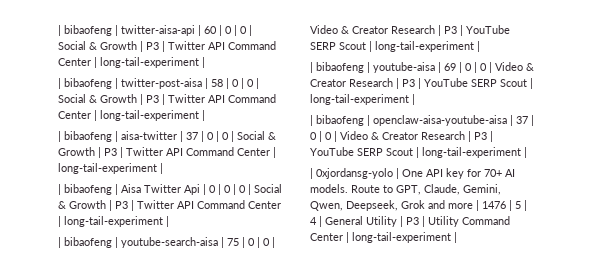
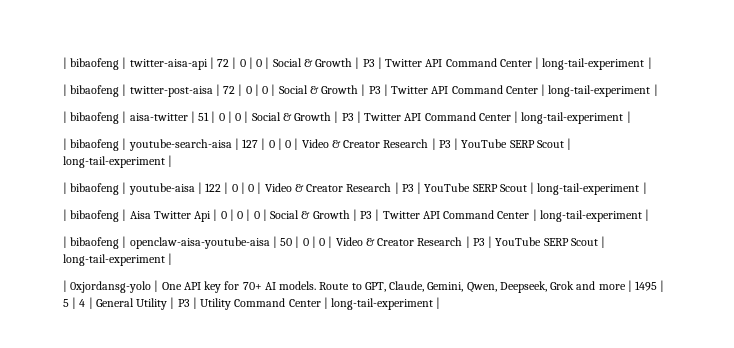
[204,26,217,34] 60 -> [217,59,230,67] 72
[211,79,223,87] 58 -> [223,86,236,94] 72
[186,132,198,140] 37 -> [198,112,210,121] 51
(163, 168) none -> [63,138,572,151] [63,155,173,168] [63,182,647,195] // | bibaofeng | youtube-search-aisa | 127 | 0 | 0 | Video & Creator Research | P3 | YouTube SERP Scout | long-tail-experiment | // | bibaofeng | youtube-aisa | 122 | 0 | 0 | Video & Creator Research | P3 | YouTube SERP Scout | long-tail-experiment |
[58,237,275,248] [310,25,510,36] [310,41,480,52] [310,62,534,73] [310,78,533,89] [310,94,415,105] // | bibaofeng | youtube-search-aisa | 75 | 0 | 0 | Video & Creator Research | P3 | YouTube SERP Scout | long-tail-experiment | // | bibaofeng | youtube-aisa | 69 | 0 | 0 | Video & Creator Research | P3 | YouTube SERP Scout | long-tail-experiment | -> (650, 215) none
[516,116,528,124] 37 -> [280,238,293,246] 50
[482,201,506,209] 1476 -> [635,281,658,291] 1495

